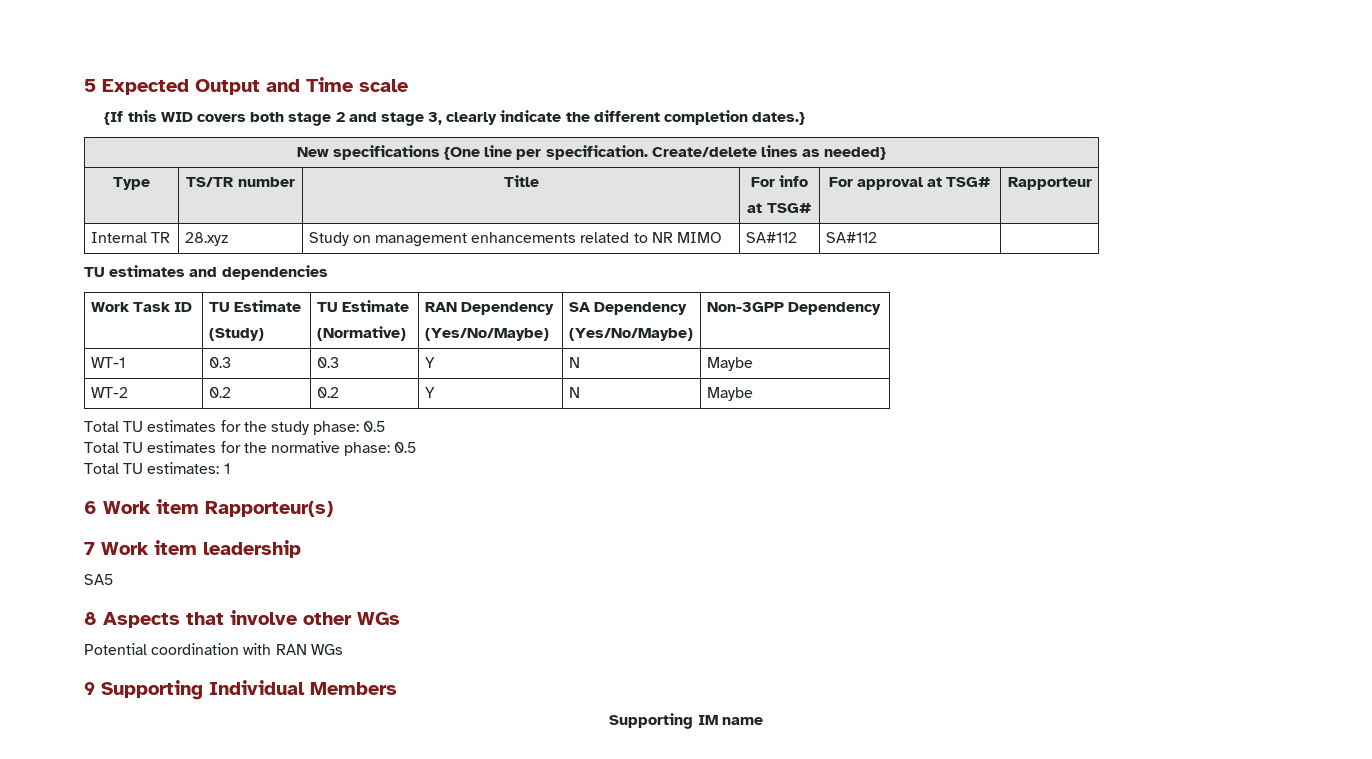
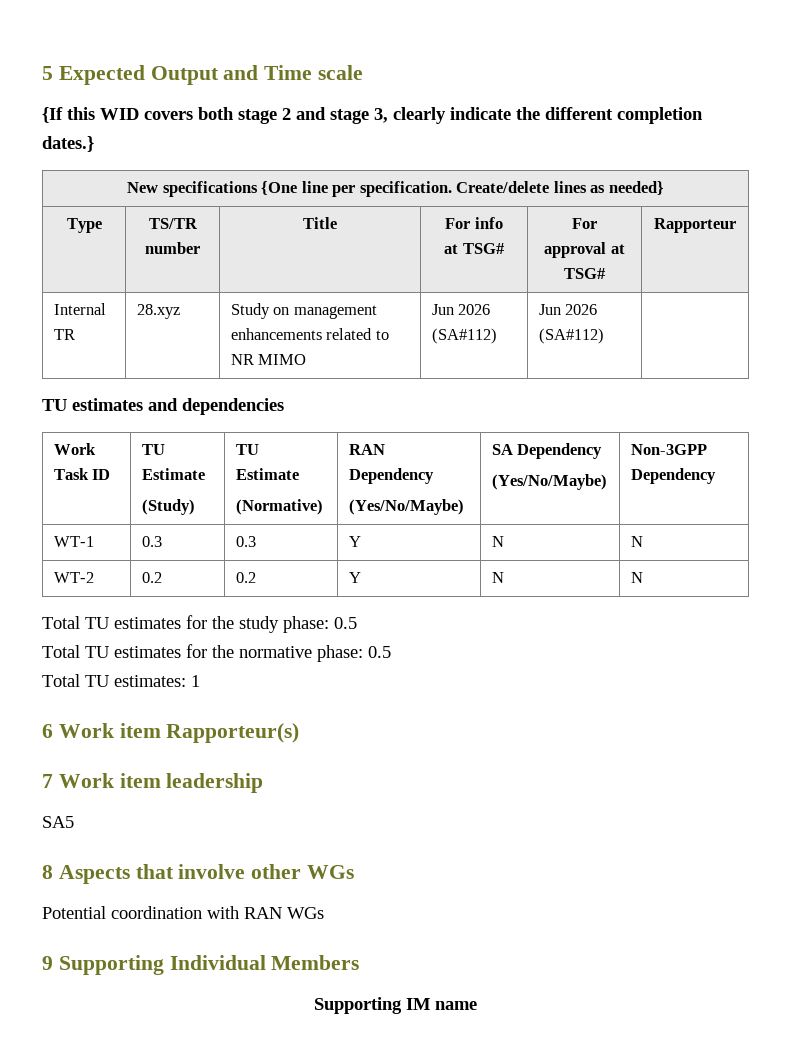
[745,232,797,243] [825,232,877,243] SA#112 | SA#112 -> [431,304,491,315] [431,328,497,344] [538,304,598,315] [538,328,604,344] Jun 2026 (SA#112) | Jun 2026 (SA#112)
[706,357,753,371] Maybe -> [630,536,643,547] N
[706,387,753,401] Maybe -> [630,572,643,583] N

